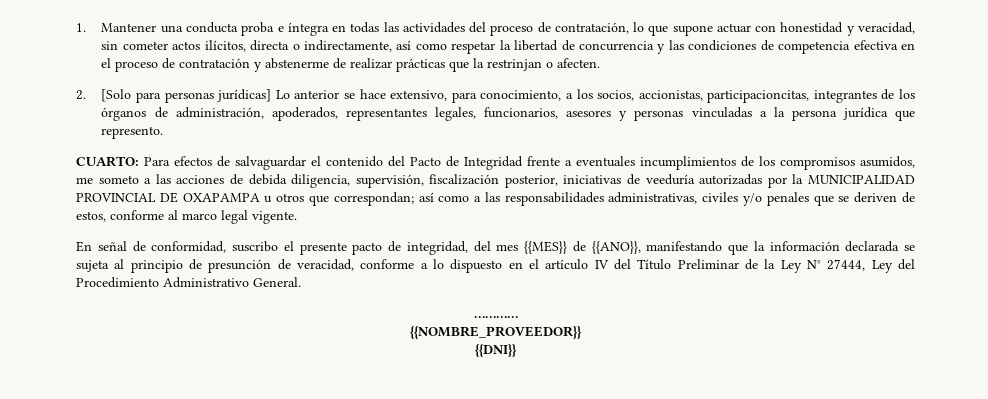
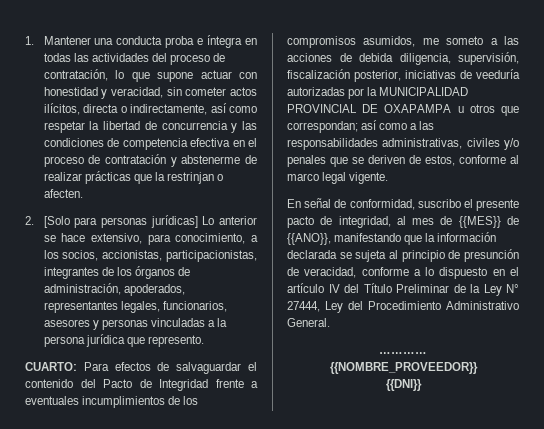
[707,90,810,103] participacioncitas, -> [166,250,257,262] participacionistas,
[473,241,519,252] del mes -> [396,216,453,225] al mes de

